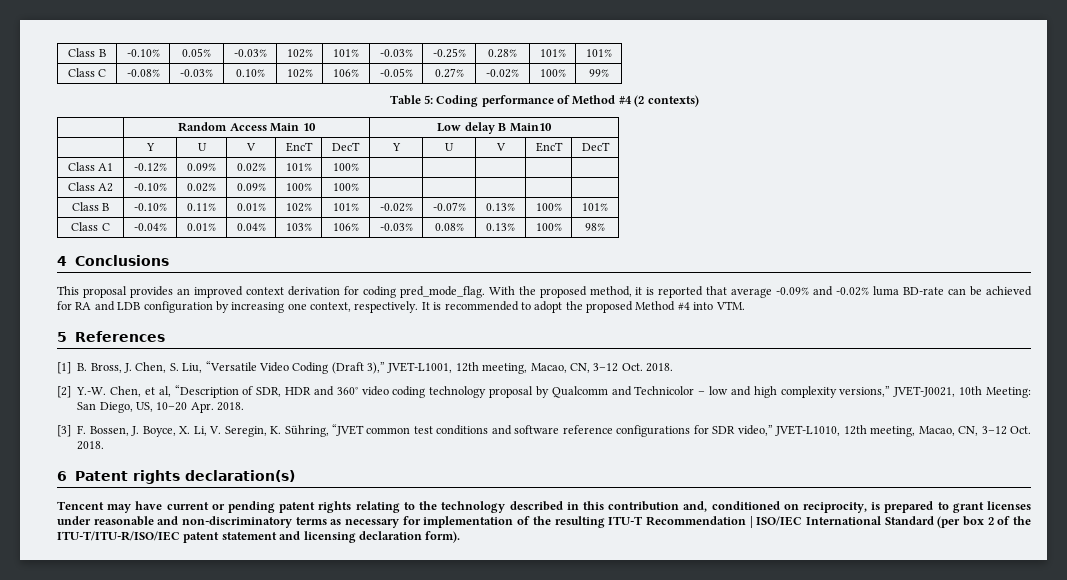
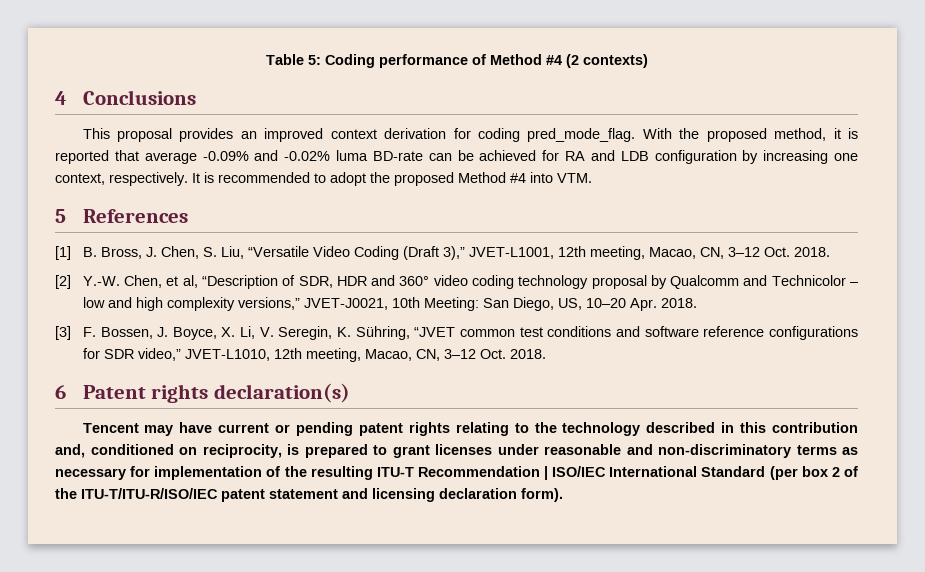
[68,48,106,57] [126,49,160,57] [182,48,211,57] [233,49,267,57] [286,49,313,58] [333,49,359,57] [379,49,413,57] [432,48,466,58] [488,49,517,58] [539,49,566,57] [585,49,612,57] [67,68,107,77] [126,69,160,77] [180,69,213,77] [235,69,265,77] [286,69,313,78] [333,69,359,77] [379,68,413,77] [434,68,464,78] [486,69,519,78] [539,69,566,77] [588,69,609,77] Class B | -0.10% | 0.05% | -0.03% | 102% | 101% | -0.03% | -0.25% | 0.28% | 101% | 101% // Class C | -0.08% | -0.03% | 0.10% | 102% | 106% | -0.05% | 0.27% | -0.02% | 100% | 99% // -> (265, 59) none
[178,122,316,132] [437,122,552,134] [145,143,155,151] [197,143,207,151] [246,143,256,151] [285,142,313,152] [332,142,360,151] [391,143,401,151] [445,143,454,151] [495,143,506,151] [535,142,563,152] [581,142,610,151] [67,162,114,171] [133,163,167,172] [187,163,216,171] [236,163,266,172] [285,163,312,171] [332,163,359,171] [67,182,114,192] [133,183,167,191] [187,183,216,192] [236,183,266,191] [285,183,312,191] [332,183,359,191] [71,202,110,211] [133,203,167,211] [187,203,216,211] [236,203,266,211] [285,203,312,212] [332,203,359,211] [379,203,413,212] [432,202,466,211] [486,203,515,211] [535,203,562,211] [582,203,608,211] [71,222,110,231] [133,223,167,231] [187,223,216,231] [236,223,266,231] [285,223,312,231] [332,223,359,231] [379,223,413,231] [434,223,464,231] [486,223,515,231] [535,223,562,231] [585,223,605,231] // | Random Access Main 10 | Low delay B Main10 // | Y | U | V | EncT | DecT | Y | U | V | EncT | DecT // Class A1 | -0.12% | 0.09% | 0.02% | 101% | 100% | | | | | // Class A2 | -0.10% | 0.02% | 0.09% | 100% | 100% | | | | | // Class B | -0.10% | 0.11% | 0.01% | 102% | 101% | -0.02% | -0.07% | 0.13% | 100% | 101% // Class C | -0.04% | 0.01% | 0.04% | 103% | 106% | -0.03% | 0.08% | 0.13% | 100% | 98% -> (648, 61) none

